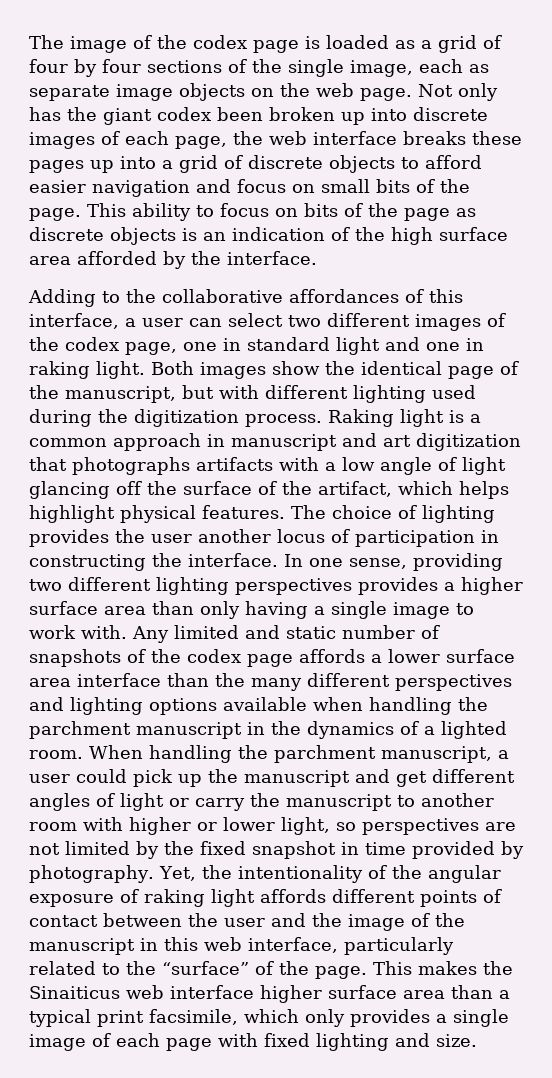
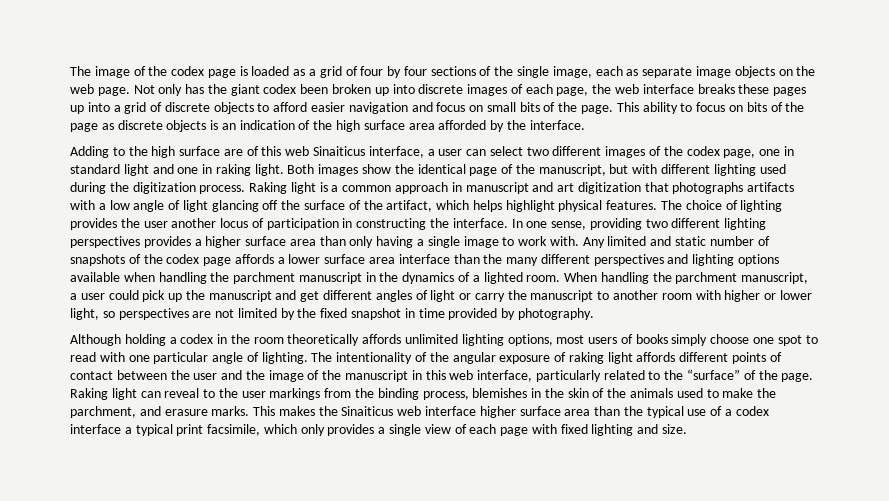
[162,289,463,303] collaborative affordances of this -> [151,146,366,158] high surface are of this web Sinaiticus
[158,865,232,881] Yet, the -> [70,334,818,346] [70,352,333,364] // Although holding a codex in the room theoretically affords unlimited lighting options, most users of books simply choose one spot to read with one particular angle of lighting. The
(367, 972) none -> [70,388,777,400] [70,406,250,418] Raking light can reveal to the user markings from the binding process, blemishes in the skin of the animals used to make the parchment, and erasure marks.
(493, 992) none -> [623,406,769,418] [70,424,121,434] the typical use of a codex interface
[29,1034,86,1051] image -> [424,424,451,434] view

